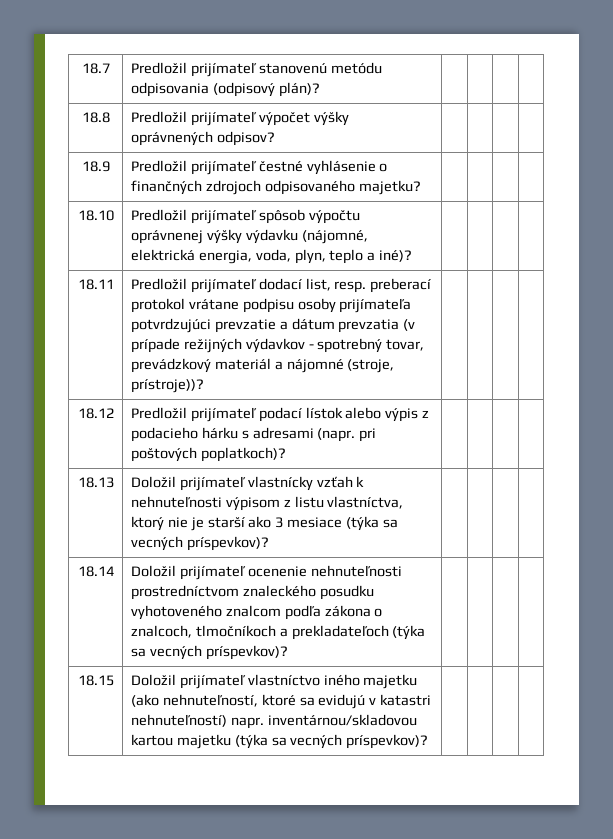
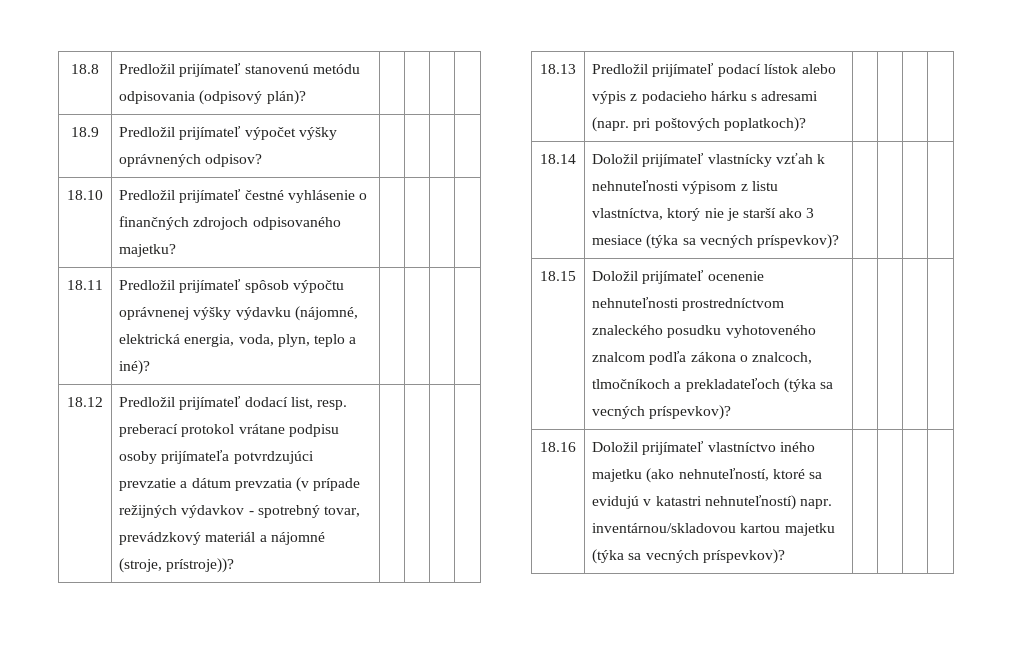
[81,63,110,74] 18.7 -> [71,64,99,74] 18.8
[81,112,110,123] 18.8 -> [71,127,99,137] 18.9
[81,161,110,172] 18.9 -> [67,190,103,200] 18.10
[77,210,114,221] 18.10 -> [67,280,103,290] 18.11
[77,279,114,290] 18.11 -> [67,397,103,407] 18.12
[77,408,114,419] 18.12 -> [540,64,576,74] 18.13
[77,477,114,488] 18.13 -> [540,154,576,164] 18.14
[77,566,114,577] 18.14 -> [540,271,576,281] 18.15
[77,675,114,686] 18.15 -> [540,442,576,452] 18.16

